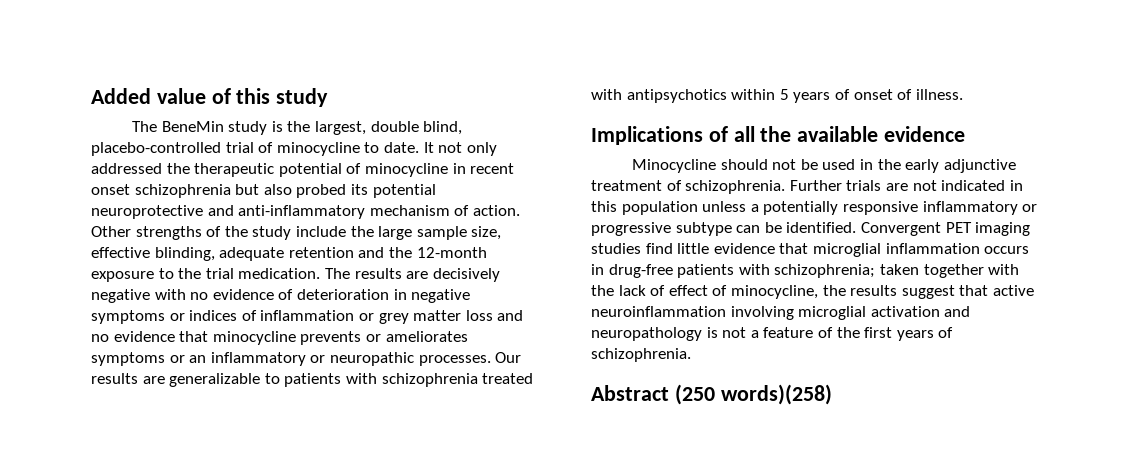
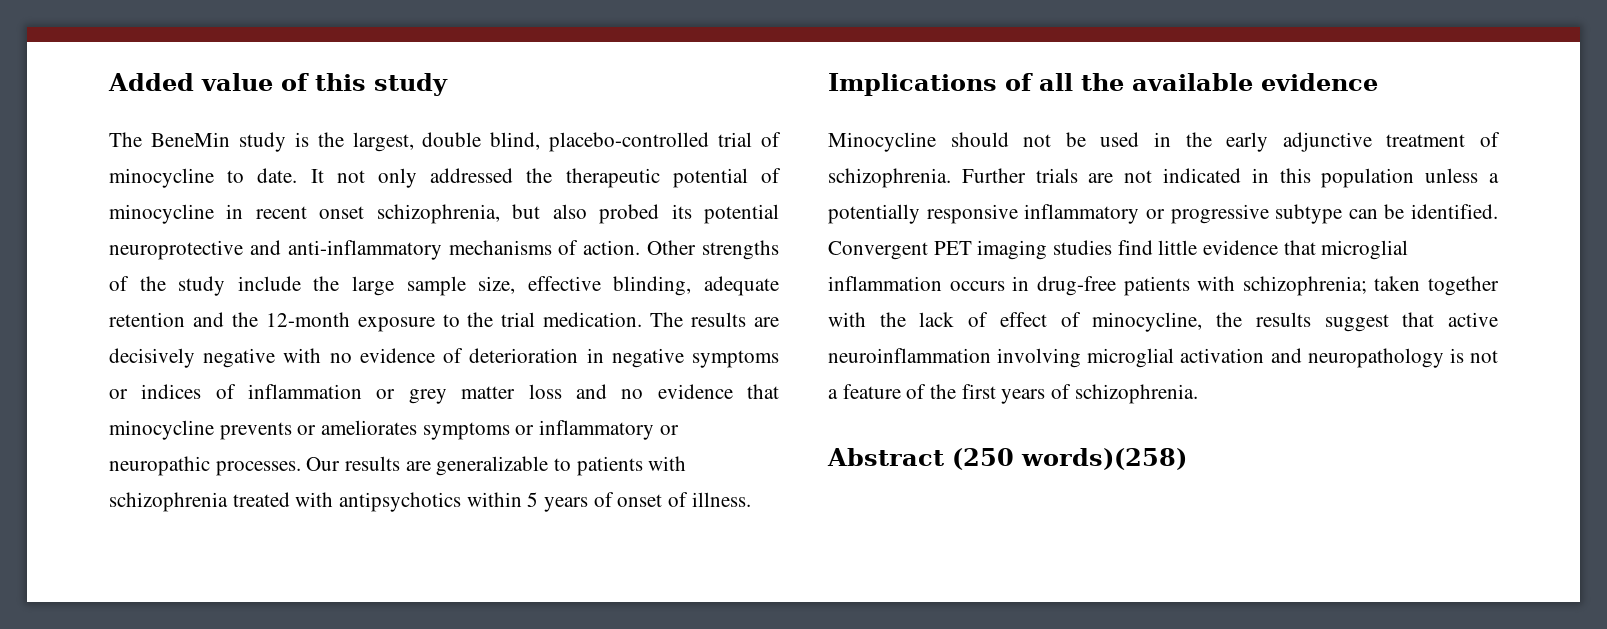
[134,184,231,198] schizophrenia -> [376,204,500,224] schizophrenia,
[369,205,450,216] mechanism -> [448,240,552,255] mechanisms
[189,355,207,363] an -> (535, 430) none

